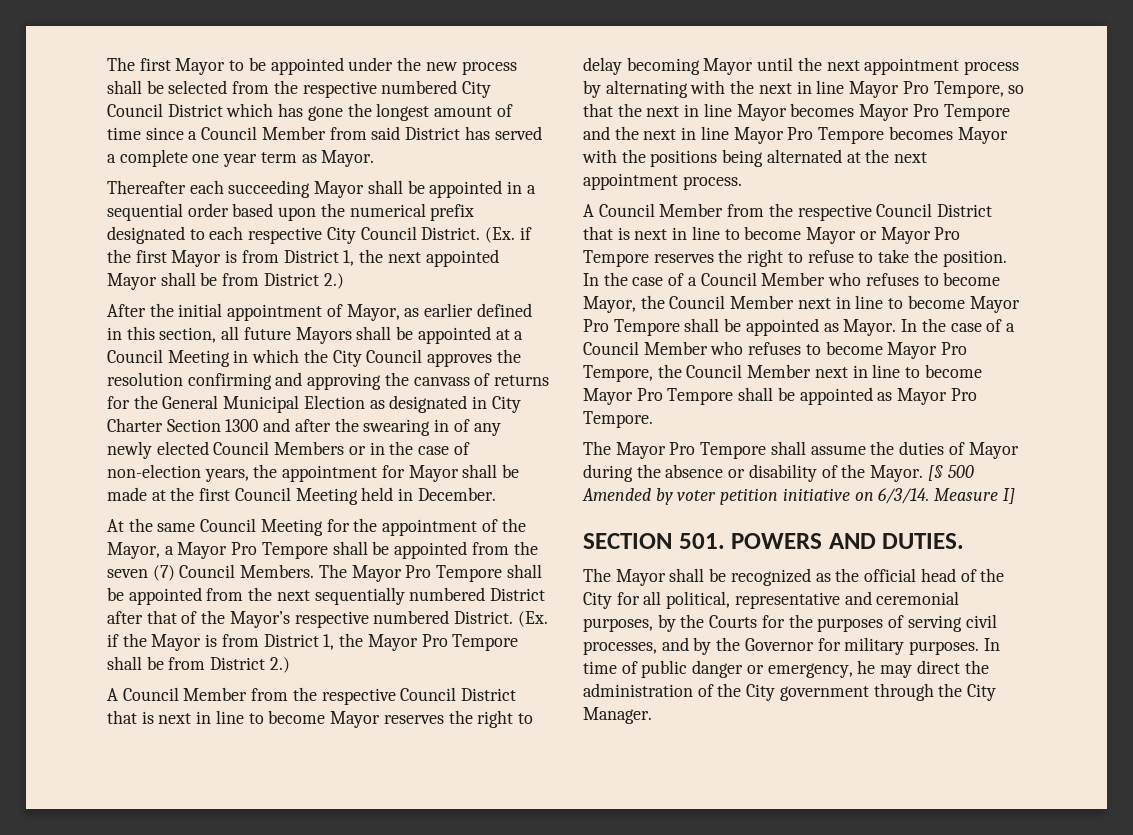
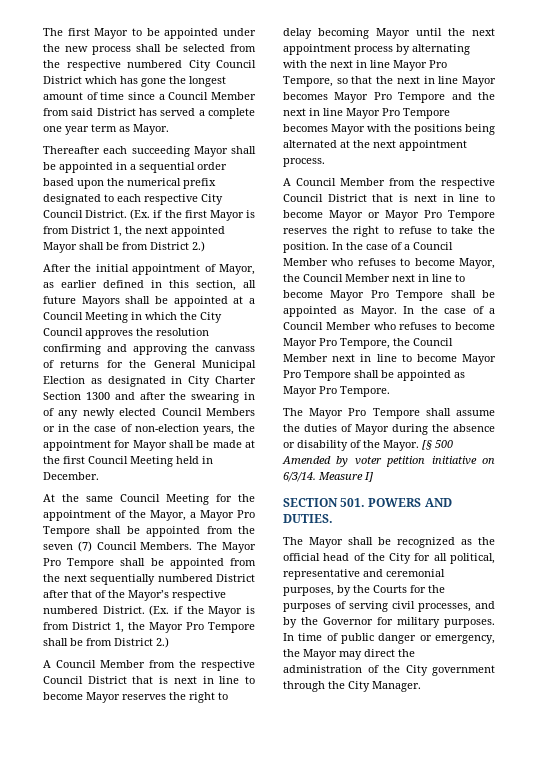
[857,660,876,674] he -> [283,649,337,660] the Mayor

